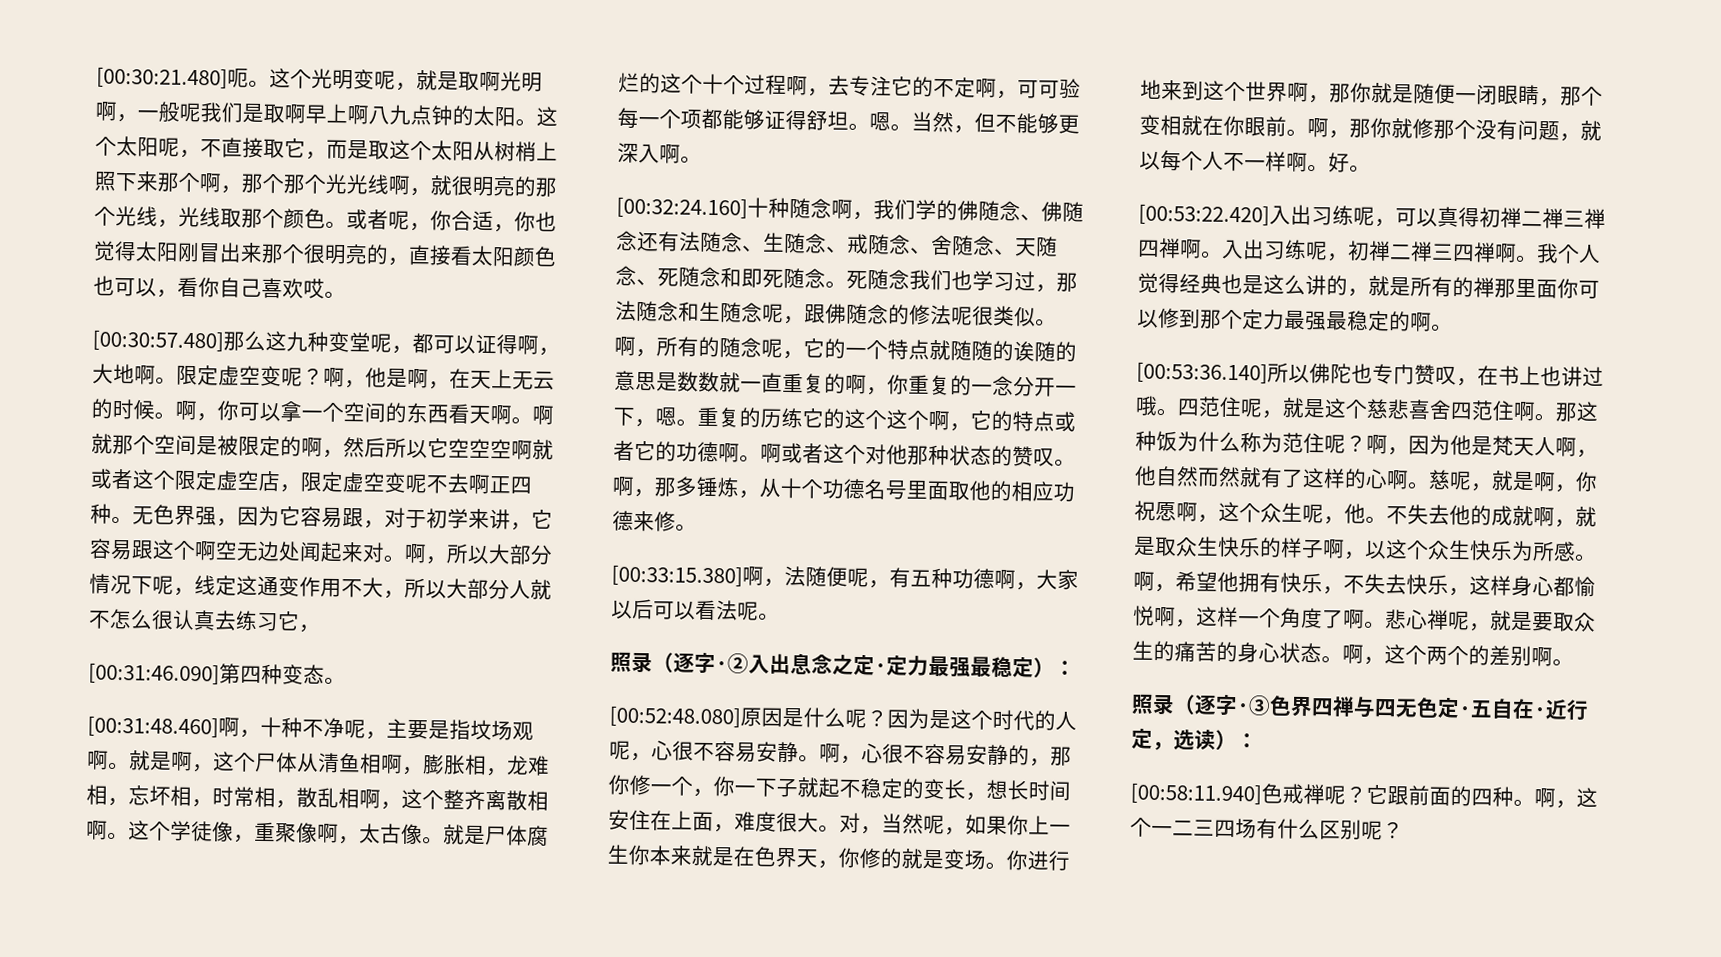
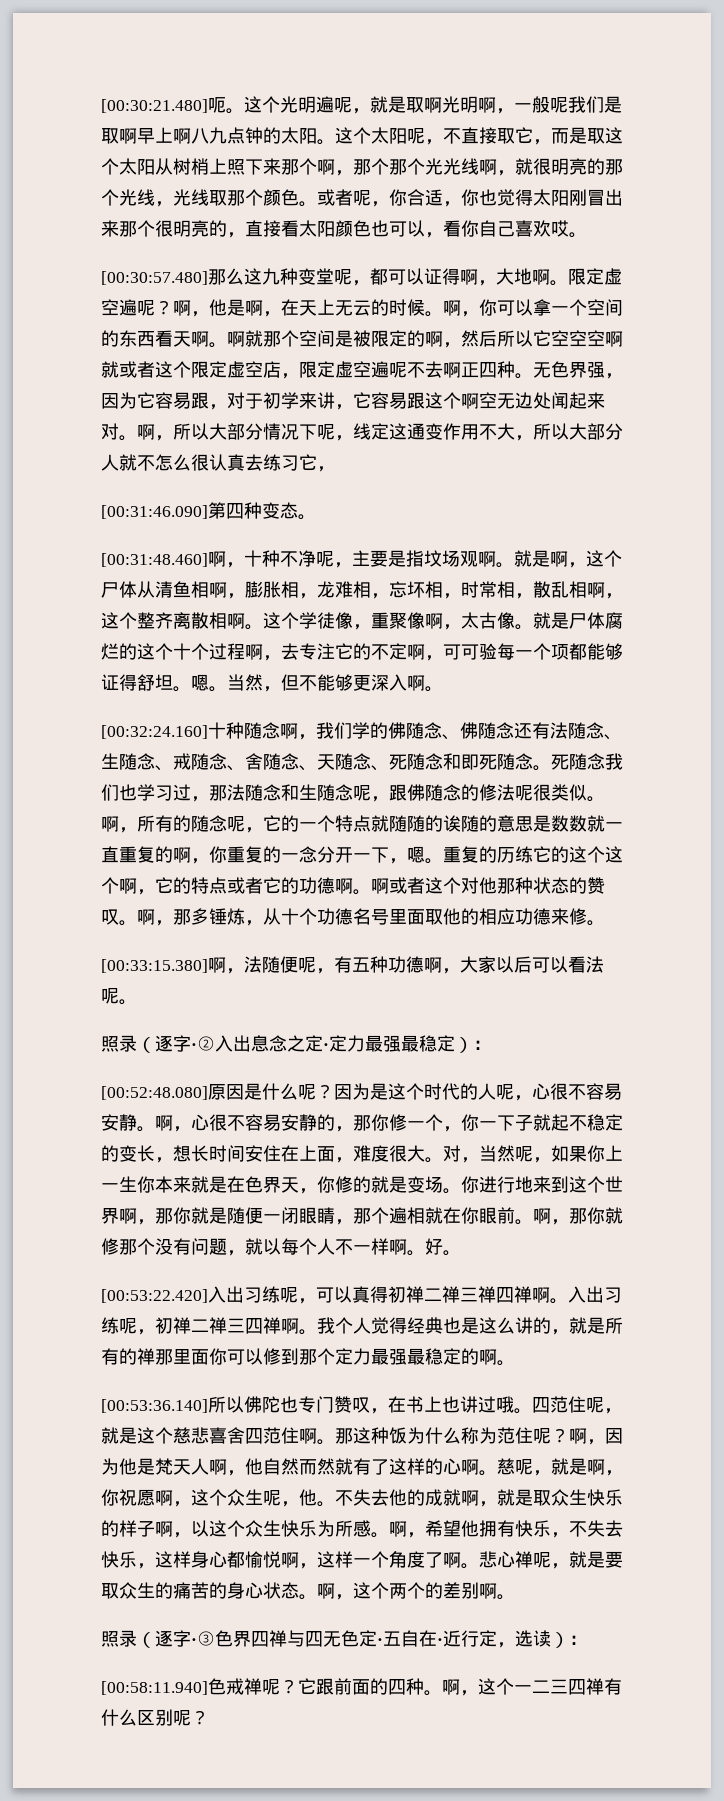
[353,69,375,90] 变 -> [316,96,334,113] 遍
[260,365,282,387] 变 -> [119,299,137,316] 遍
[384,472,407,493] 变 -> [371,361,389,378] 遍
[1139,114,1161,136] 变 -> [389,1207,407,1224] 遍
[1235,818,1257,839] 场 -> [586,1678,604,1695] 禅

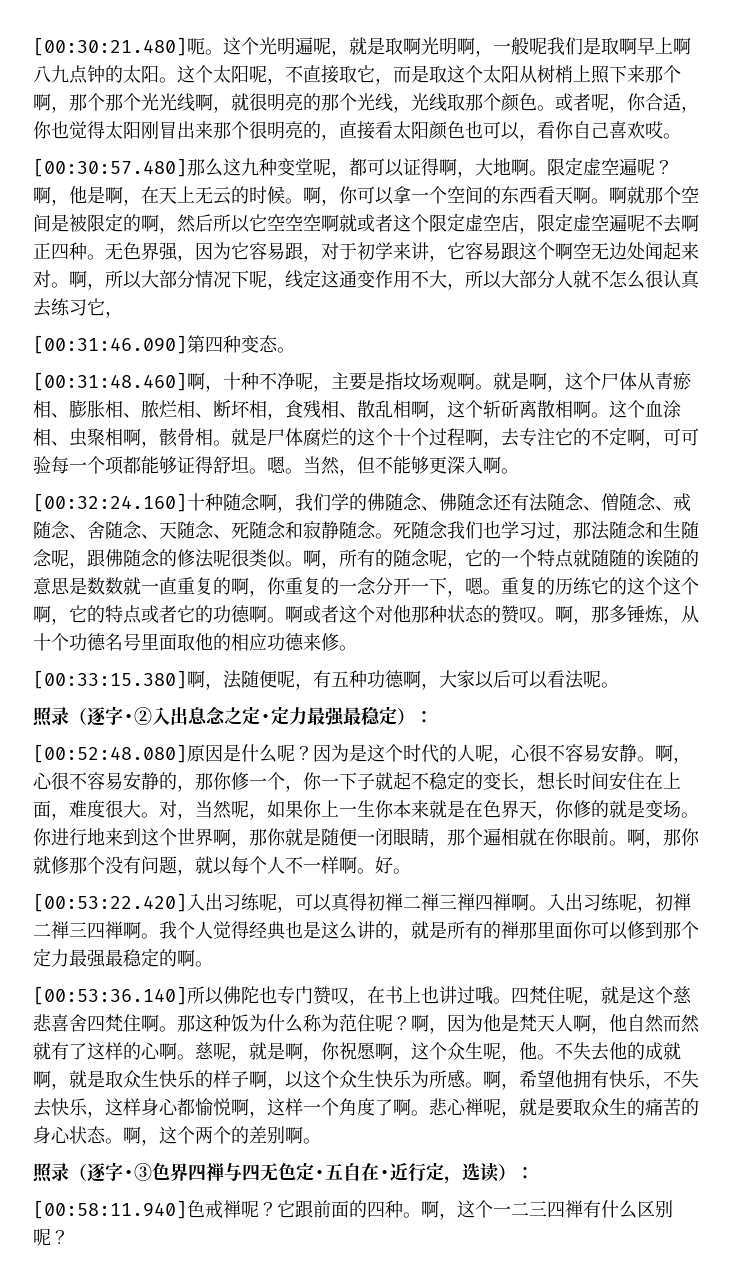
[155,581,533,599] 清鱼相啊，膨胀相，龙难相，忘坏相，时常相， -> [655,372,691,390] [33,400,357,420] 青瘀相、膨胀相、脓烂相、断坏相，食残相、
[137,612,173,629] 整齐 -> [483,400,519,418] 斩斫
[299,612,515,630] 学徒像，重聚像啊，太古像 -> [645,400,681,418] [33,428,213,448] 血涂相、虫聚相啊，骸骨相
[101,753,119,769] 生 -> [601,493,619,511] 僧
[461,754,497,770] 即死 -> [303,521,339,539] 寂静
[550,1396,568,1413] 范 -> [529,986,547,1004] 梵
[263,1427,281,1444] 范 -> [105,1014,123,1032] 梵

